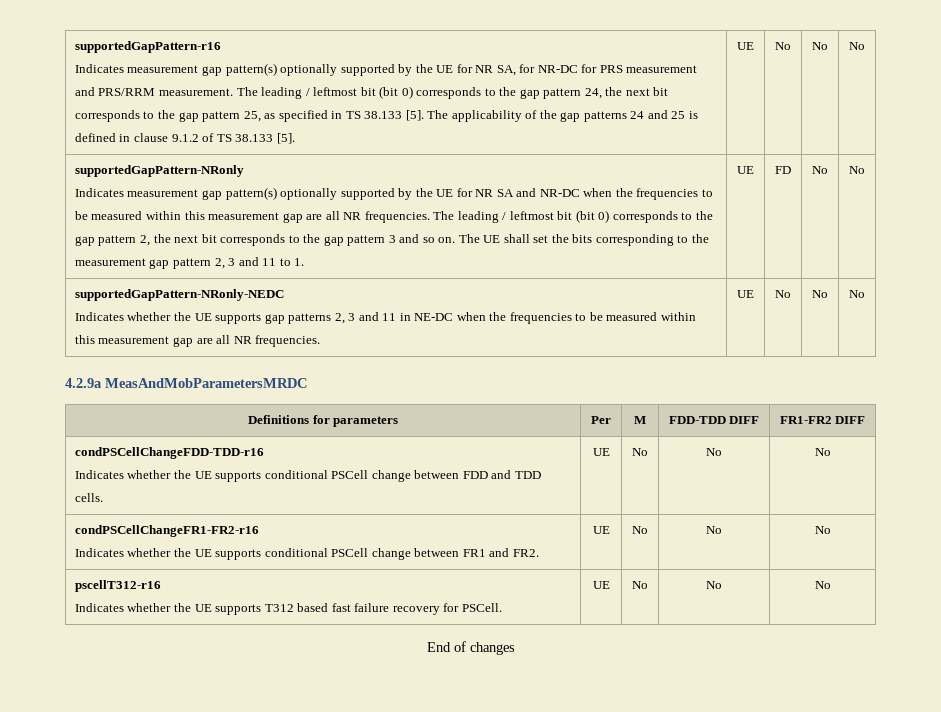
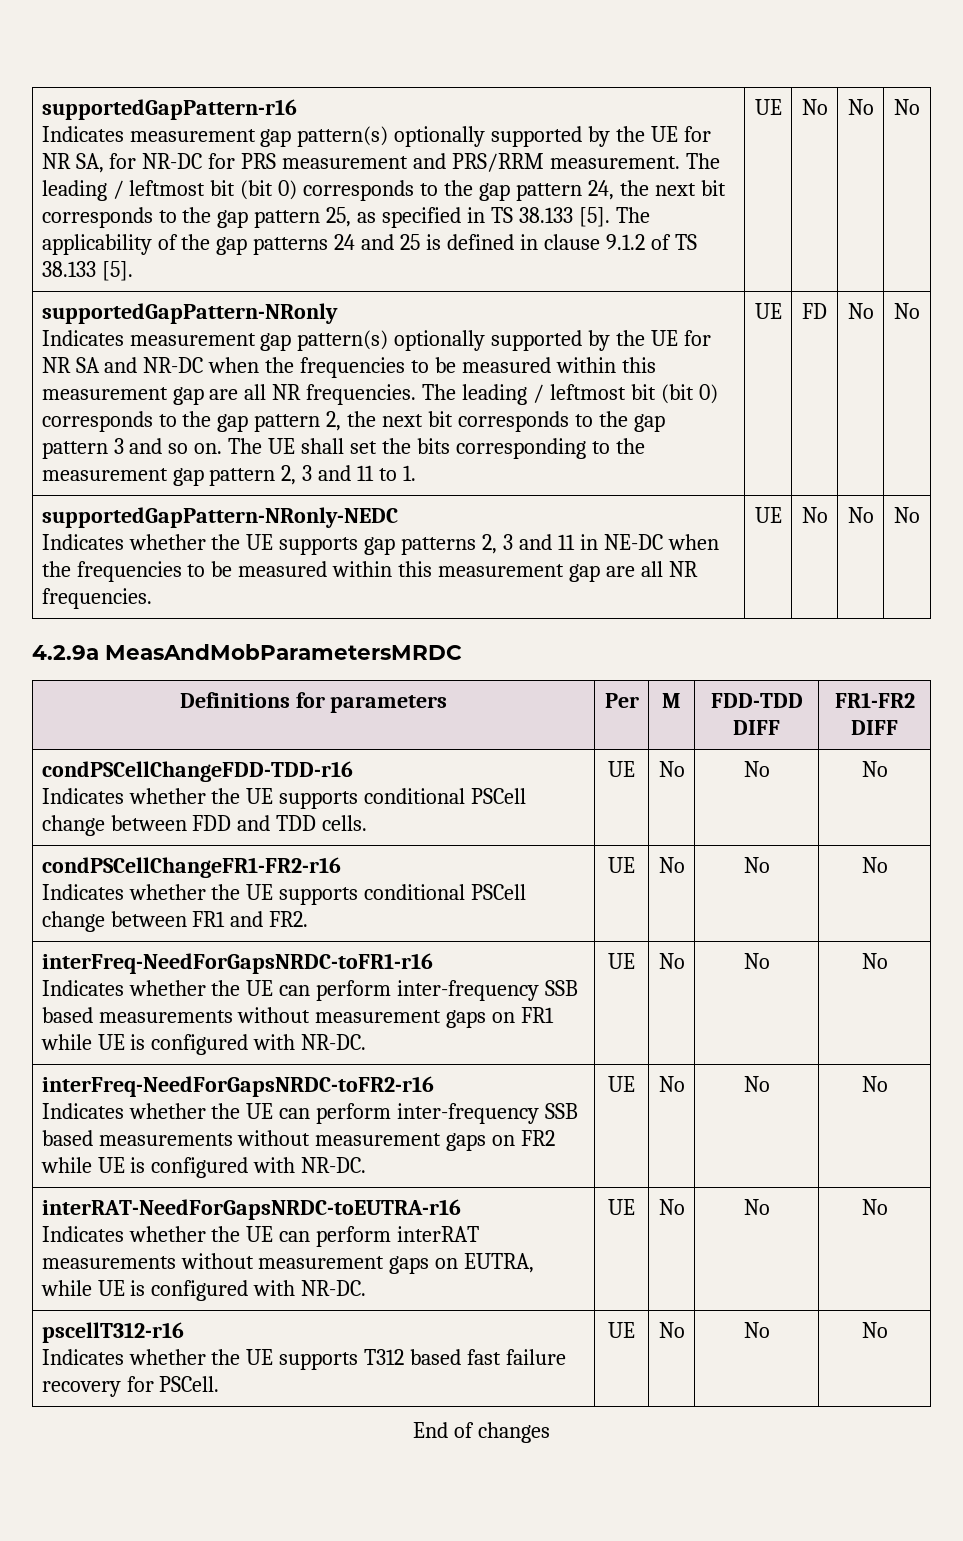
(831, 530) none -> [41,953,433,974] [41,980,579,1001] [41,1007,555,1028] [40,1034,367,1055] [608,953,635,969] [658,953,685,969] [743,953,770,969] [861,953,888,969] [41,1076,434,1097] [41,1103,579,1124] [41,1130,556,1151] [40,1157,367,1178] [608,1076,635,1092] [658,1076,685,1092] [743,1076,770,1092] [861,1076,888,1092] [41,1199,461,1220] [41,1226,480,1247] [41,1253,535,1274] [40,1280,367,1301] [608,1199,635,1215] [658,1199,685,1215] [743,1199,770,1215] [861,1199,888,1215] // interFreq-NeedForGapsNRDC-toFR1-r16 // Indicates whether the UE can perform inter-frequency SSB based measurements without measurement gaps on FR1 while UE is configured with NR-DC. | UE | No | No | No // interFreq-NeedForGapsNRDC-toFR2-r16 // Indicates whether the UE can perform inter-frequency SSB based measurements without measurement gaps on FR2 while UE is configured with NR-DC. | UE | No | No | No // interRAT-NeedForGapsNRDC-toEUTRA-r16 // Indicates whether the UE can perform interRAT measurements without measurement gaps on EUTRA, while UE is configured with NR-DC. | UE | No | No | No

